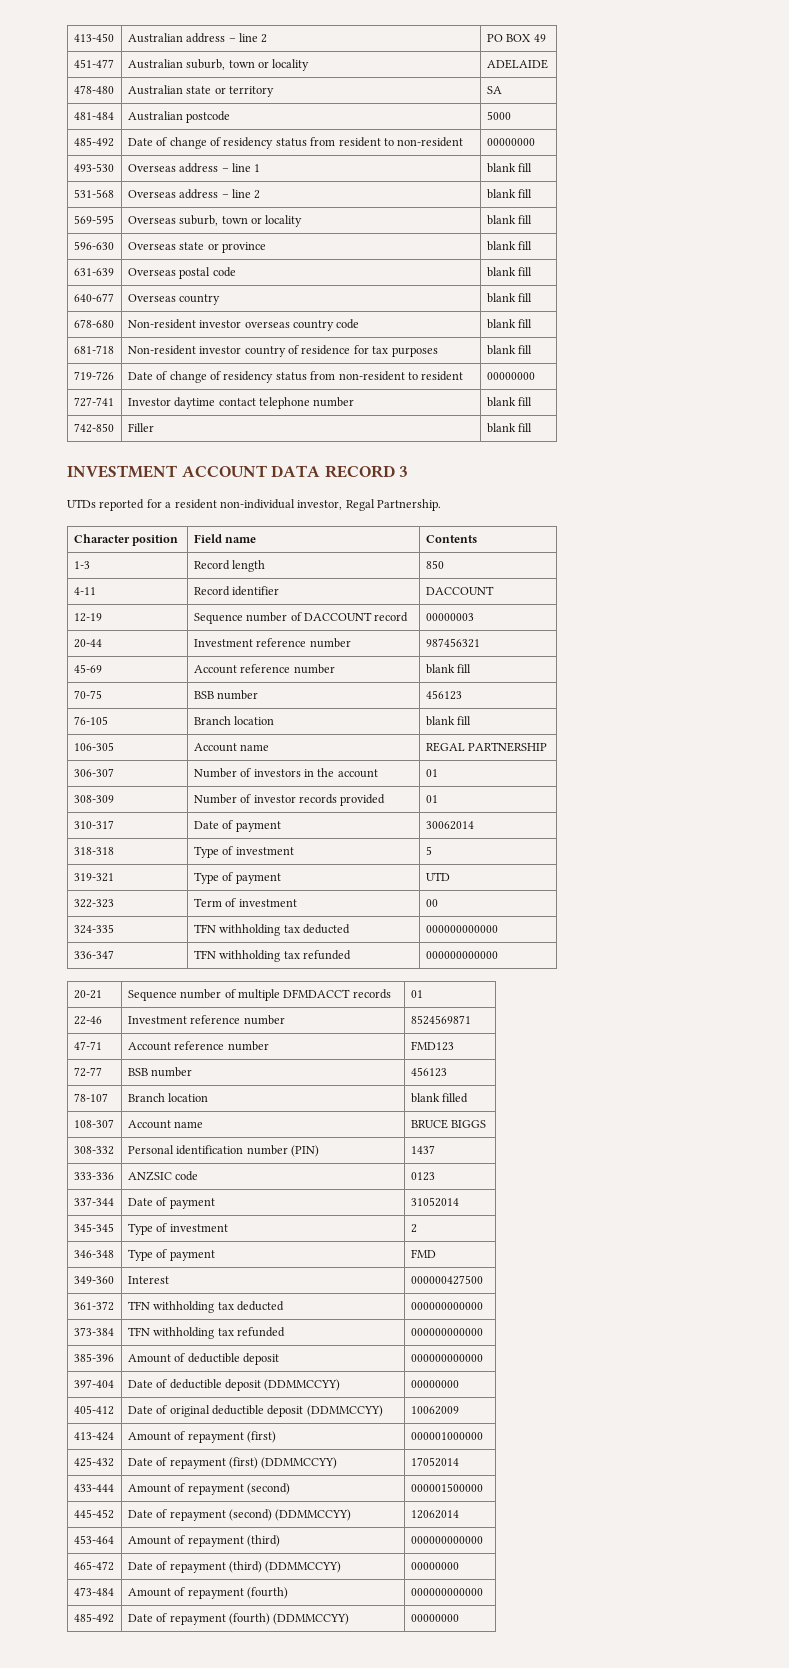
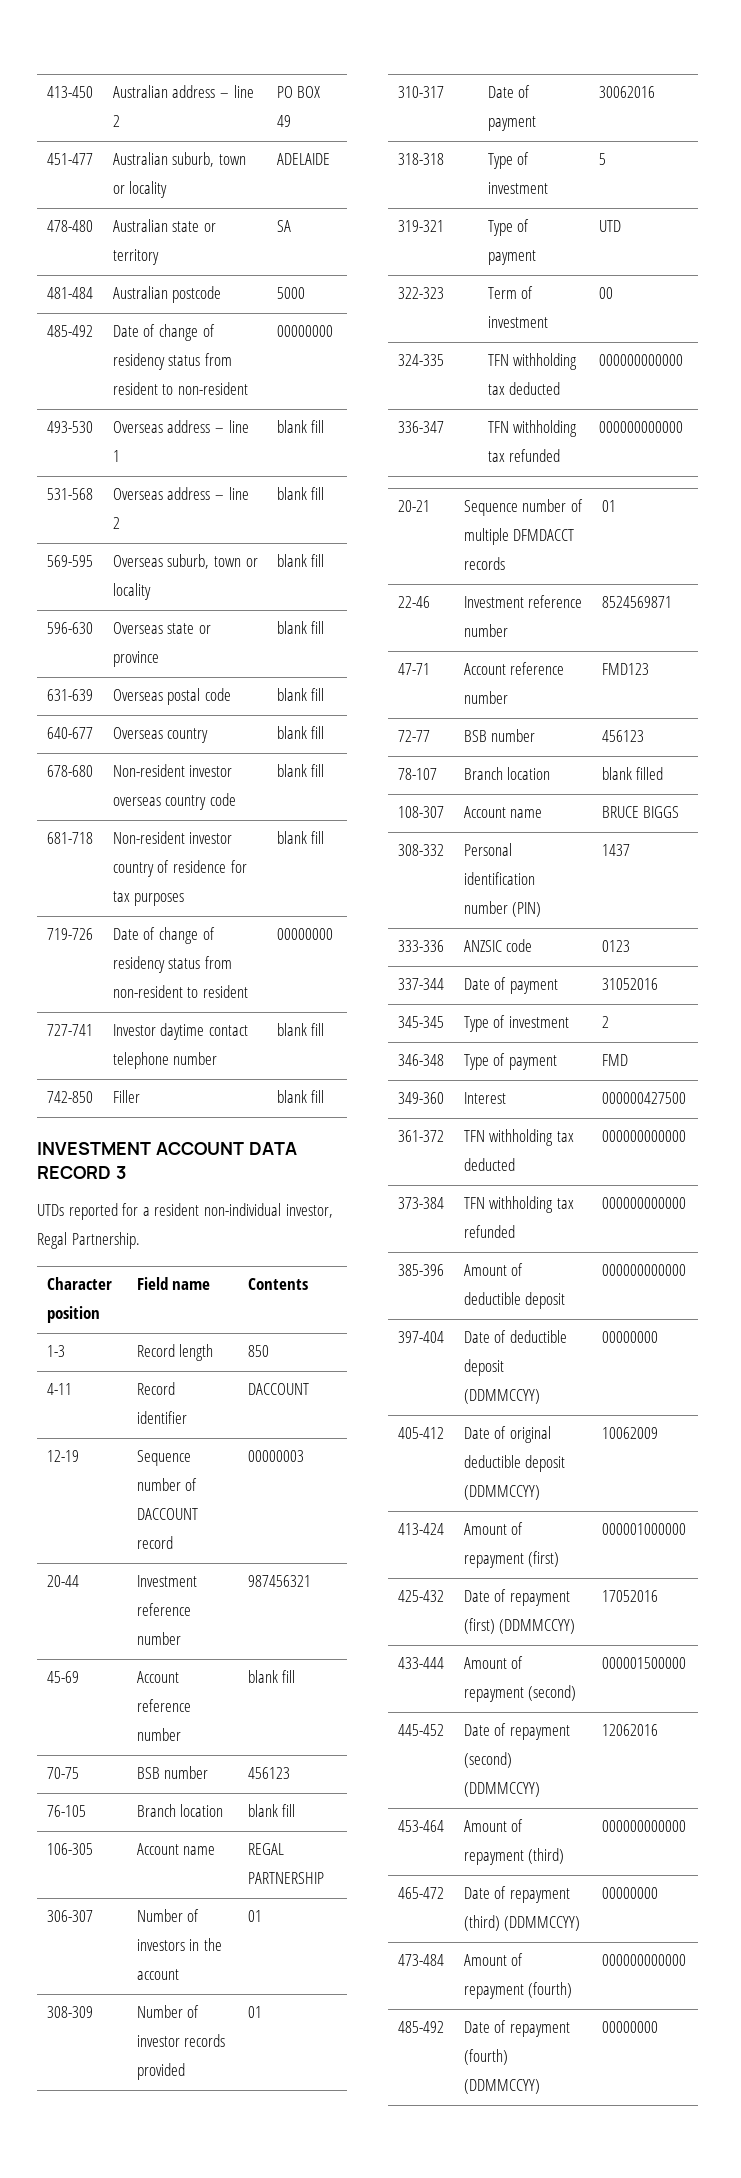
[425,821,474,830] 30062014 -> [598,86,655,98] 30062016
[410,1197,459,1207] 31052014 -> [601,978,658,990] 31052016
[410,1457,459,1467] 17052014 -> [601,1590,658,1602] 17052016
[410,1510,459,1519] 12062014 -> [601,1724,658,1736] 12062016

